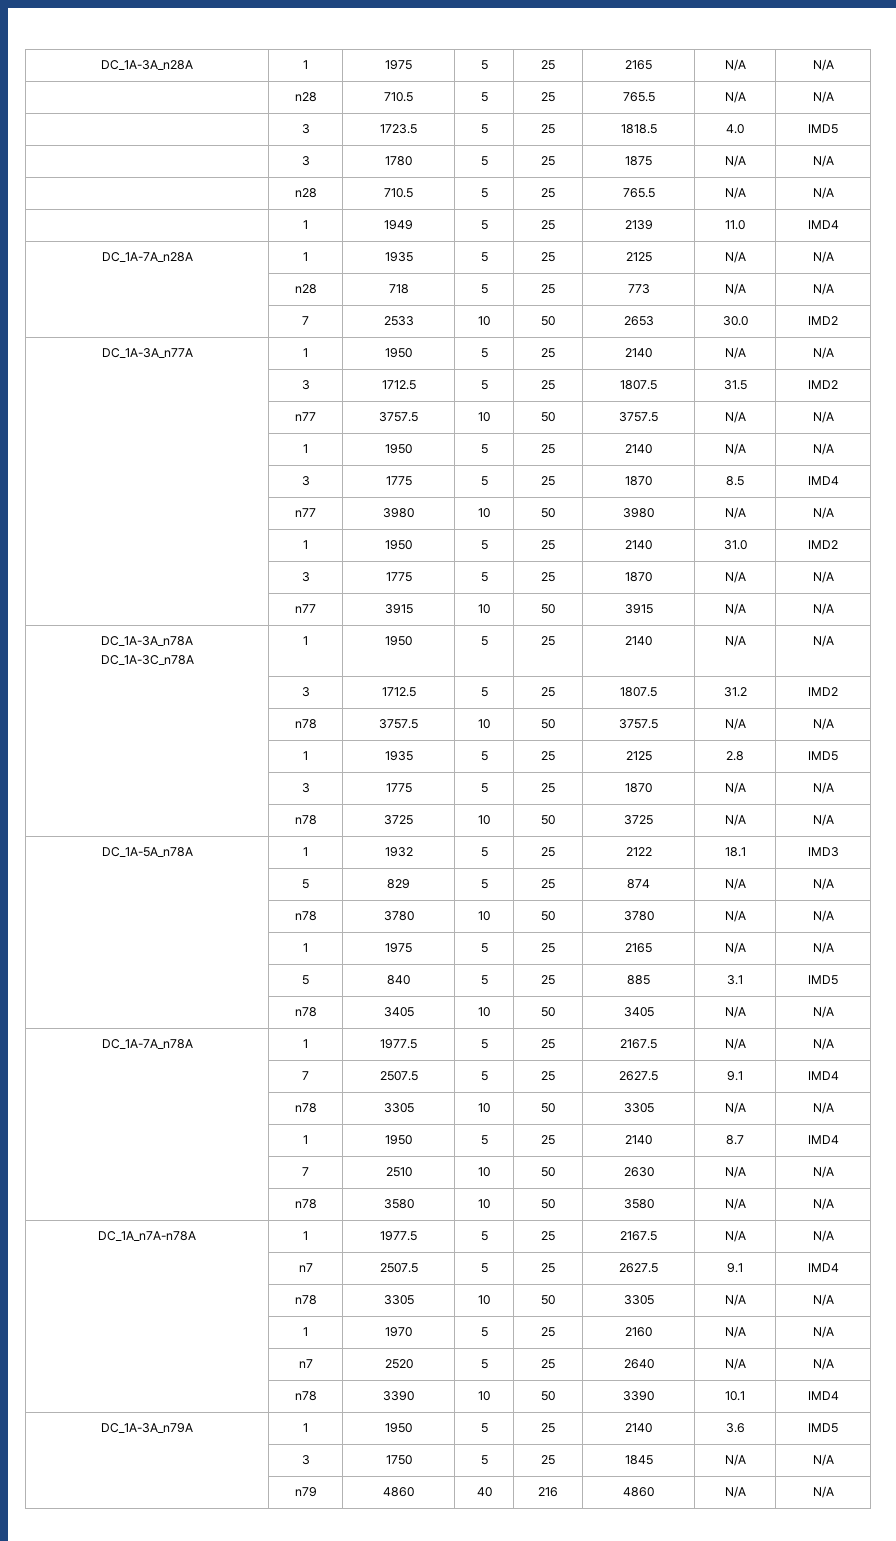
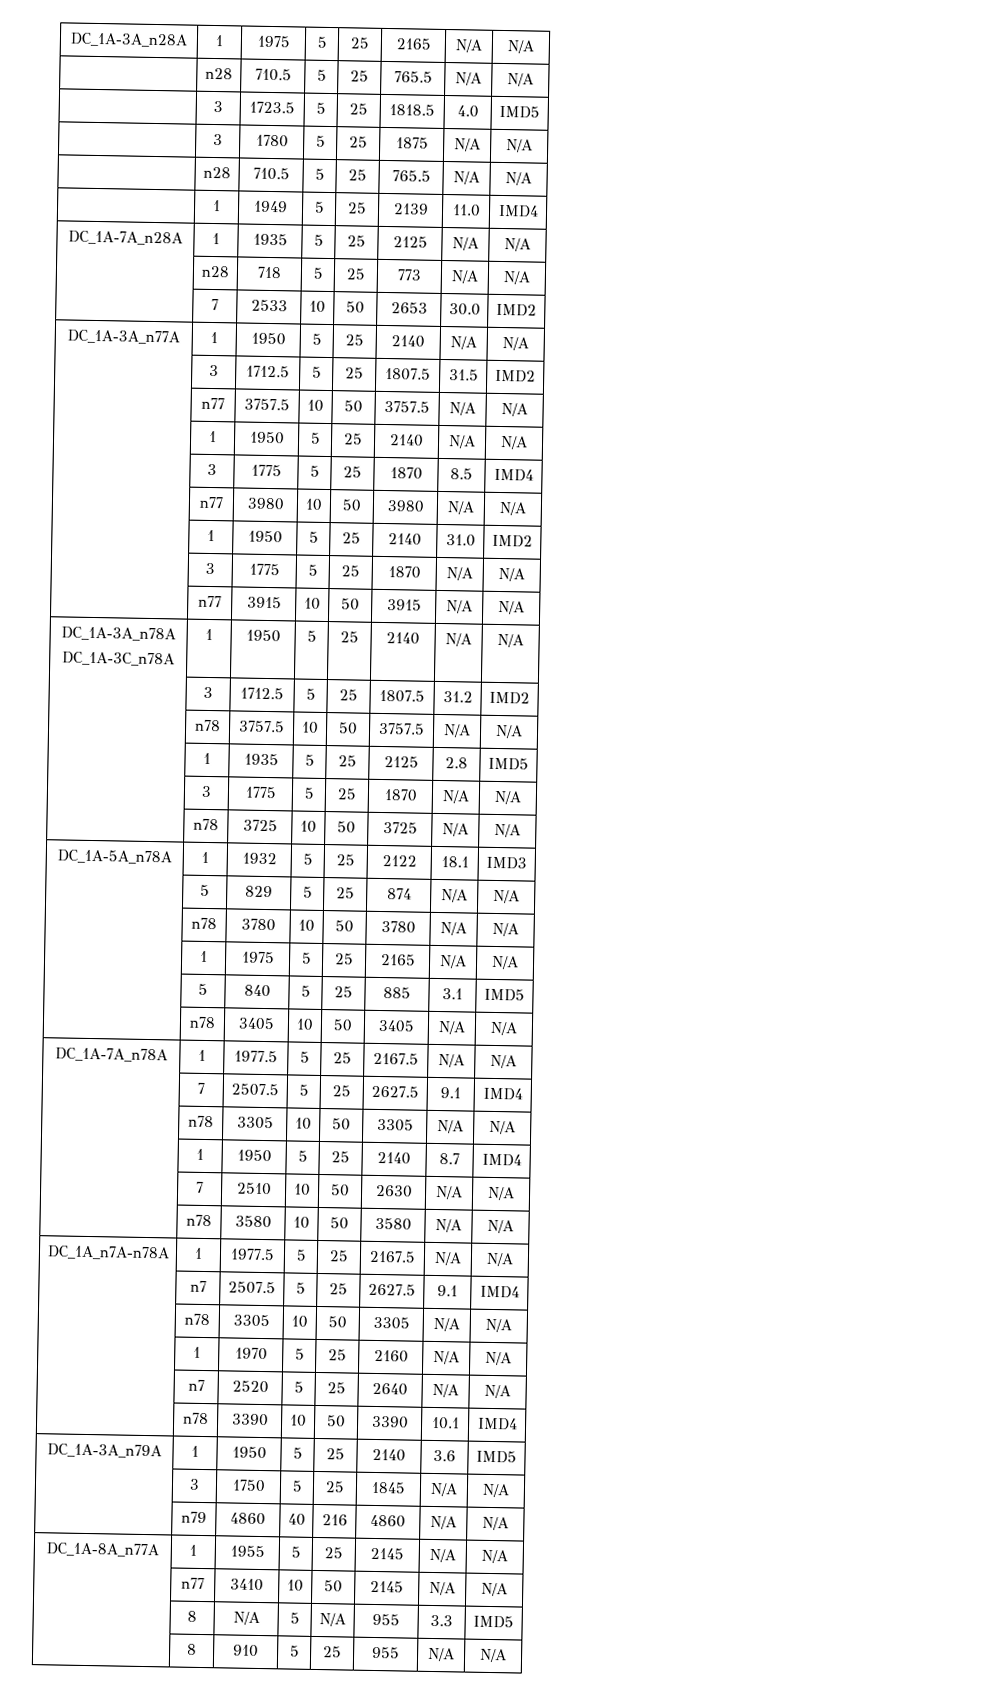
(834, 1492) none -> [46,1542,159,1558] [188,1544,197,1556] [229,1545,265,1558] [290,1546,301,1558] [324,1547,343,1559] [370,1547,404,1560] [429,1548,456,1563] [481,1549,508,1564] [180,1577,205,1590] [229,1578,264,1592] [287,1579,304,1592] [324,1580,343,1593] [370,1580,404,1593] [429,1581,456,1596] [481,1582,508,1597] [186,1610,197,1622] [232,1611,260,1626] [289,1612,300,1624] [319,1613,346,1627] [372,1613,400,1626] [430,1614,453,1627] [473,1615,514,1629] [186,1643,197,1655] [232,1644,259,1657] [289,1645,300,1657] [323,1646,342,1658] [372,1646,400,1659] [427,1647,455,1662] [479,1648,507,1663] // DC_1A-8A_n77A | 1 | 1955 | 5 | 25 | 2145 | N/A | N/A // | n77 | 3410 | 10 | 50 | 2145 | N/A | N/A // | 8 | N/A | 5 | N/A | 955 | 3.3 | IMD5 // | 8 | 910 | 5 | 25 | 955 | N/A | N/A

